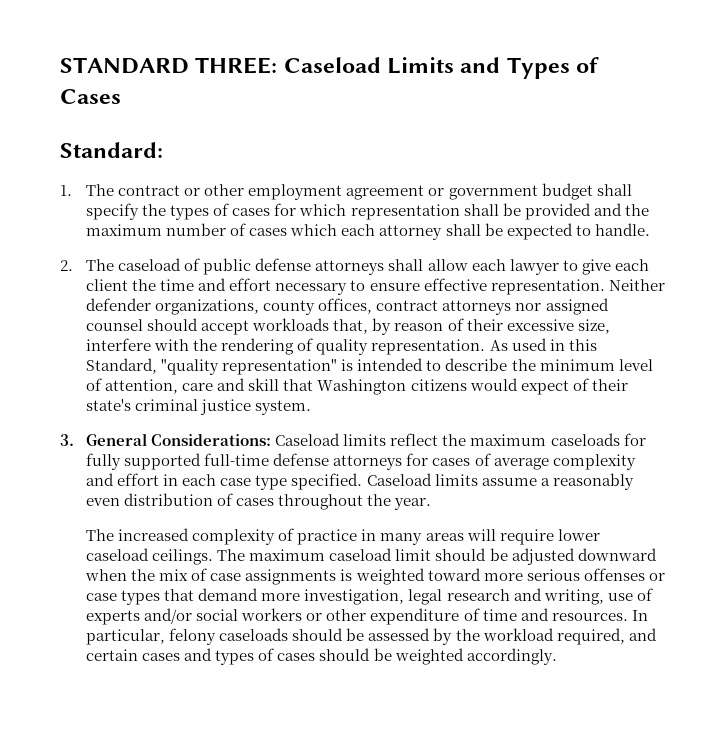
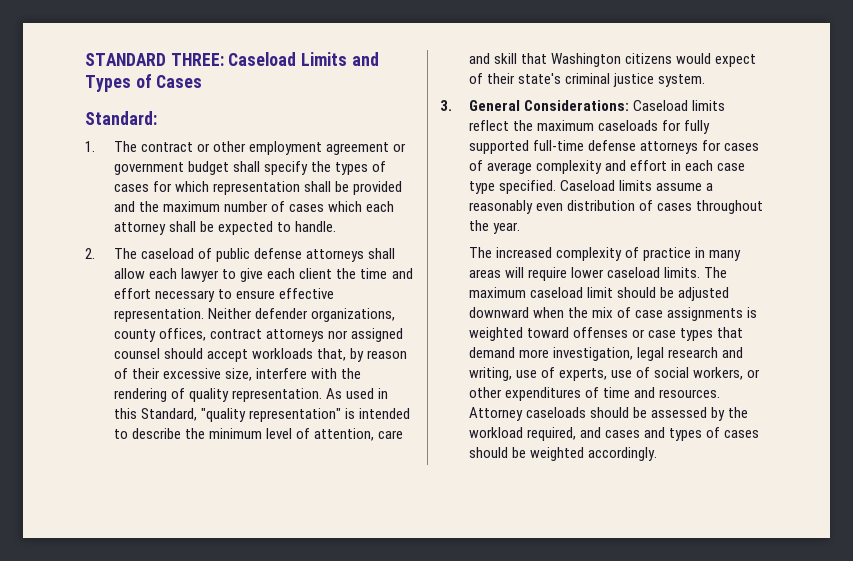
[152,549,214,565] ceilings. -> [664,267,701,278] limits.
[483,569,580,581] more serious -> (570, 332) none
[86,608,460,625] experts and/or social workers or other expenditure -> [559,367,761,381] [469,387,582,401] experts, use of social workers, or other expenditures
[631,610,648,621] [86,628,217,645] In particular, felony -> [469,407,524,421] Attorney
[86,649,139,661] certain -> (602, 432) none

